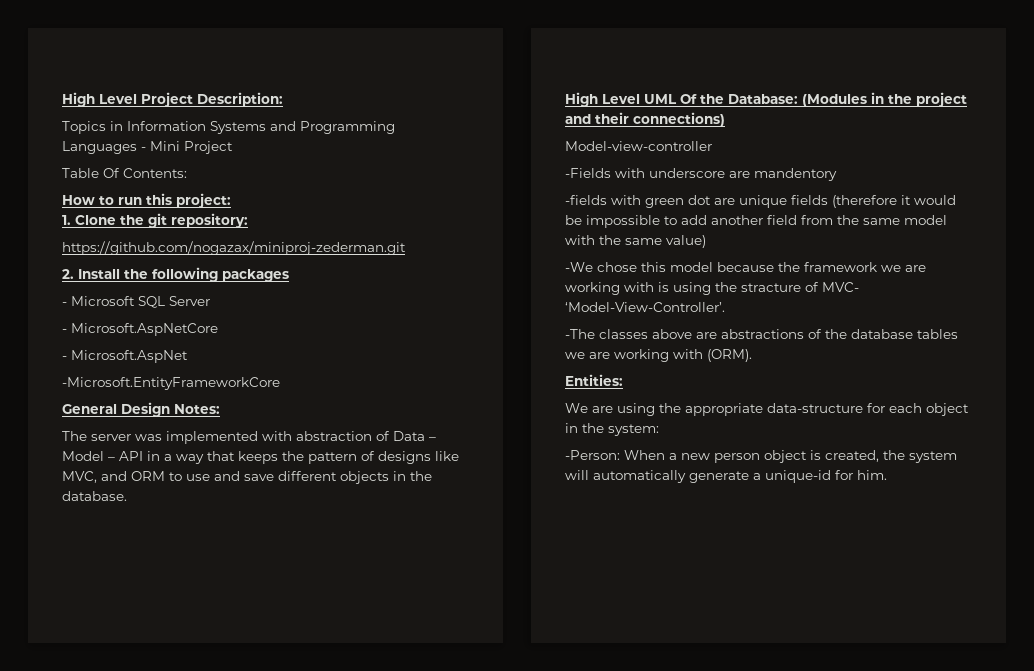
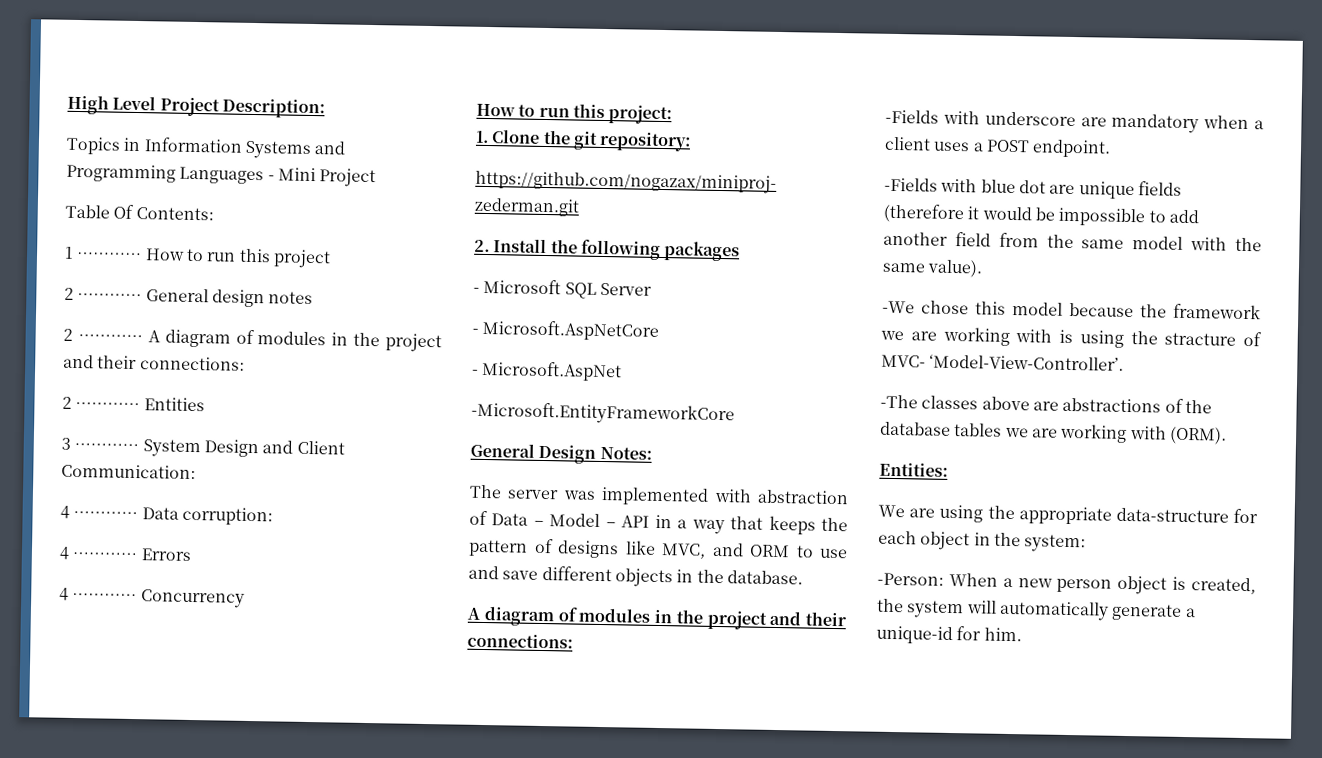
(187, 173) none -> [64,246,331,269] [64,287,314,308] [63,328,442,353] [63,354,245,371] [62,396,205,412] [61,437,345,458] [61,463,196,480] [60,505,273,526] [59,546,192,561] [59,587,245,608] // 1 ………… How to run this project // 2 ………… General design notes // 2 ………… A diagram of modules in the project and their connections: // 2 ………… Entities // 3 ………… System Design and Client Communication: // 4 ………… Data corruption: // 4 ………… Errors // 4 ………… Concurrency
[565,92,967,107] [565,112,725,127] [565,141,712,151] High Level UML Of the Database: (Modules in the project and their connections) // Model-view-controller -> [467,606,847,630] [467,633,573,649] A diagram of modules in the project and their connections:
[754,168,837,181] [565,195,684,208] mandentory // -fields with green -> [1111,113,1264,134] [884,136,1112,158] [884,177,1016,194] mandatory when a client uses a POST endpoint. // -Fields with blue
[666,235,706,248] value) -> [927,259,984,278] value).

